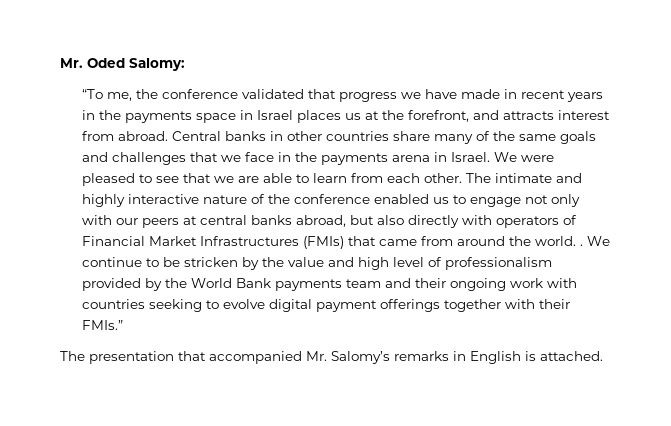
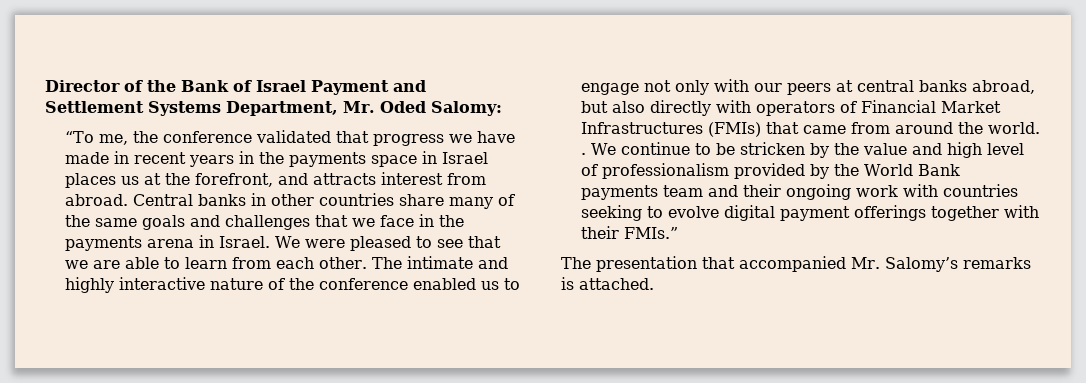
(60, 63) none -> [45,80,426,95] [45,101,338,116] Director of the Bank of Israel Payment and Settlement Systems Department,
[453,351,521,364] in English -> (1031, 263) none

